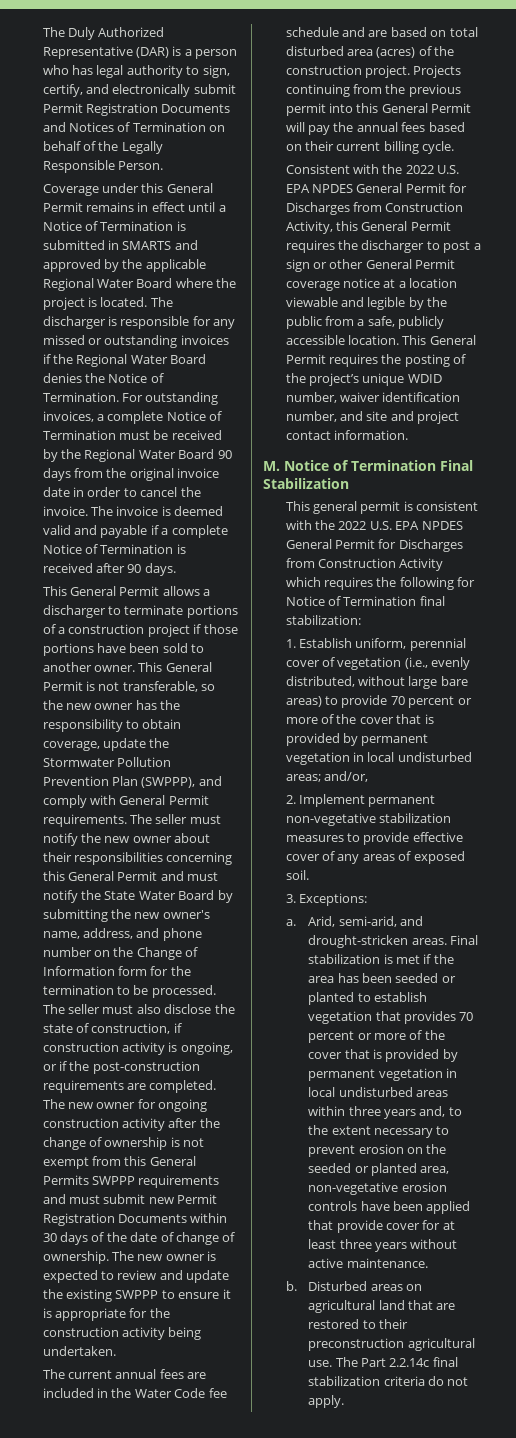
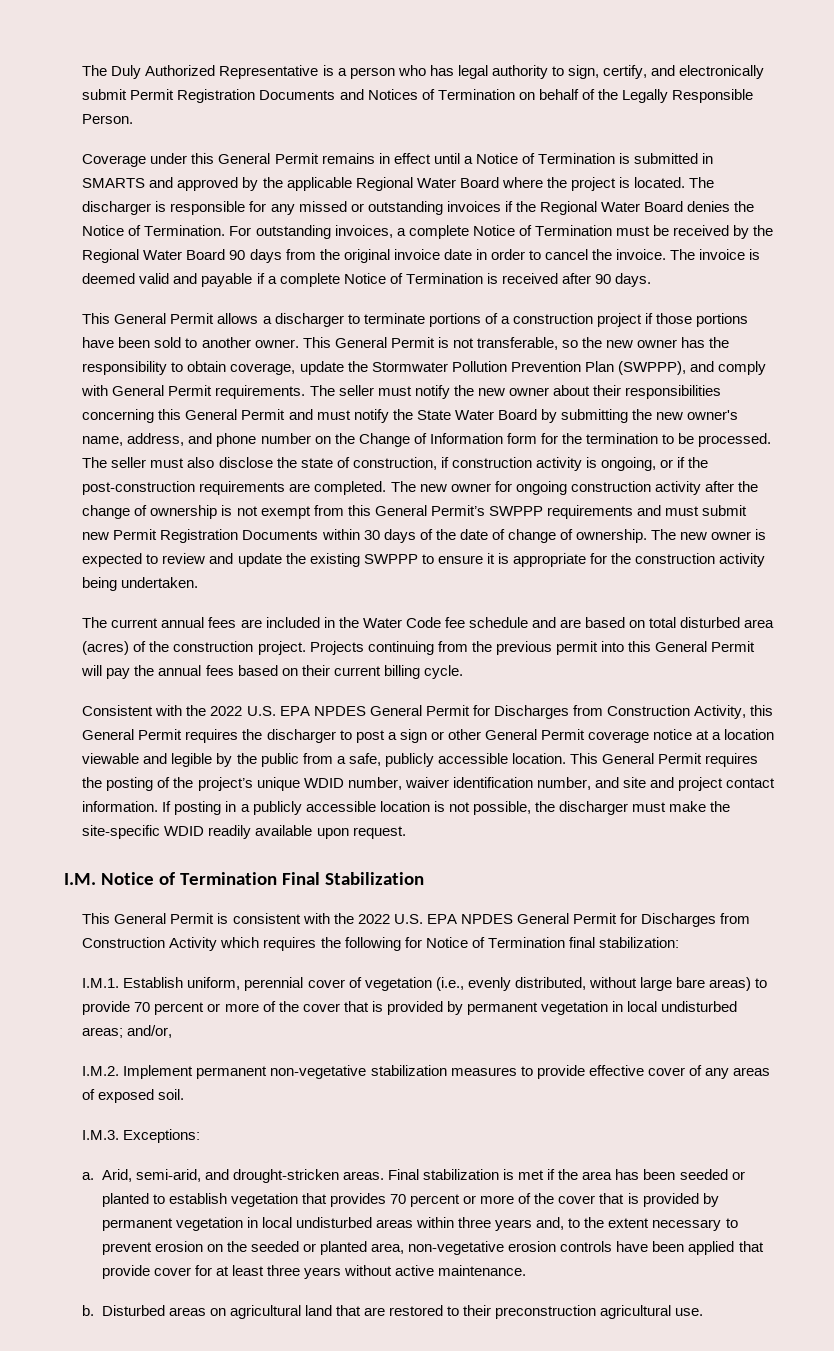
[136,47,170,58] (DAR) -> (319, 72) none
[42,1175,89,1185] Permits -> [430,505,485,516] Permit’s
[263,461,280,471] // M. -> [162,801,731,815] [82,825,406,839] [64,873,96,885] If posting in a publicly accessible location is not possible, the discharger must make the site-specific WDID readily available upon request. // I.M.
[313,501,401,514] general permit -> [114,913,215,924] General Permit
[285,639,296,648] 1. -> [82,978,120,988] I.M.1.
[285,795,296,804] 2. -> [82,1066,120,1076] I.M.2.
[285,894,296,903] 3. -> [82,1130,120,1140] I.M.3.
[335,1357,458,1367] [308,1376,469,1386] [308,1395,345,1408] The Part 2.2.14c final stabilization criteria do not apply. -> (704, 1312) none

